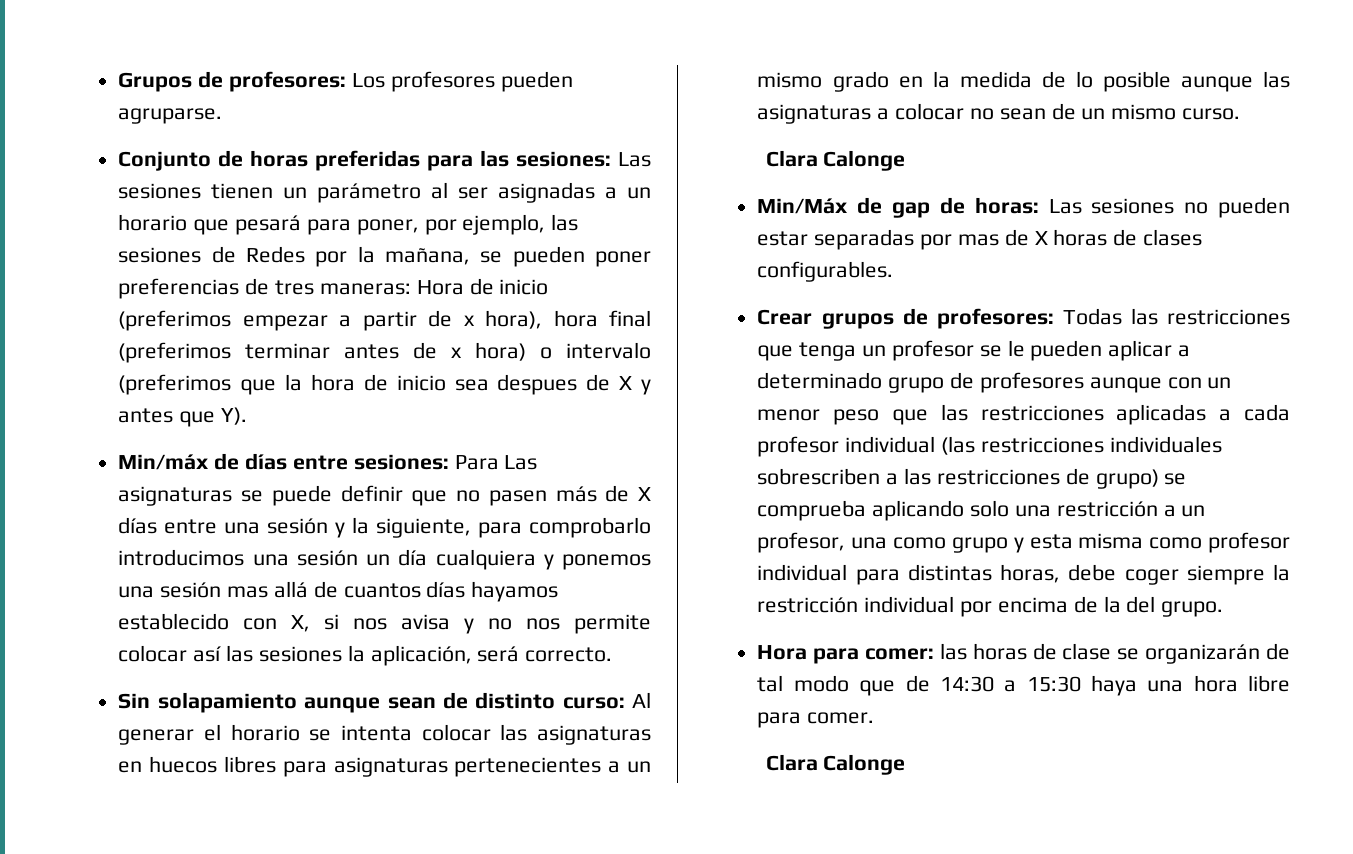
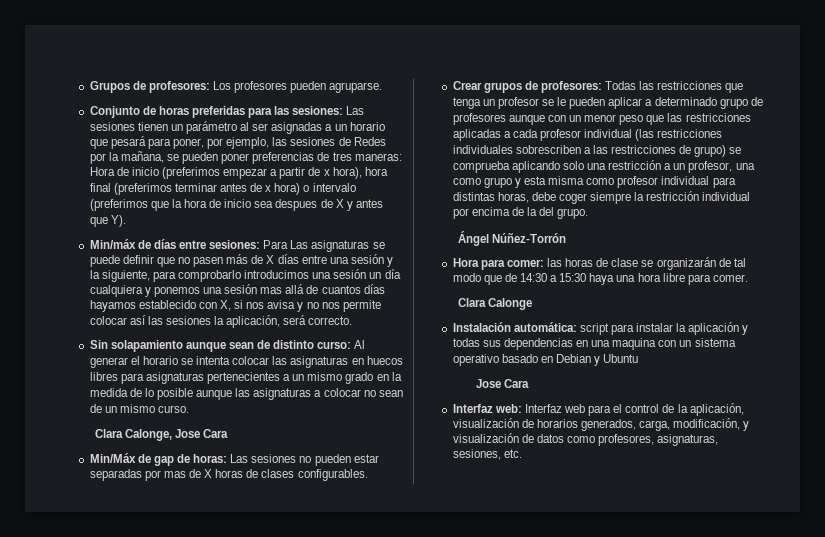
[823,150,906,171] Calonge -> [125,429,229,441] Calonge, Jose Cara
(1224, 609) none -> [458,231,567,246] // Ángel Núñez-Torrón
(906, 764) none -> [452,322,749,335] [452,338,736,350] [452,354,639,366] [476,379,530,388] [452,403,744,416] [452,418,750,431] [452,433,719,446] [452,449,522,460] // Instalación automática: script para instalar la aplicación y todas sus dependencias en una maquina con un sistema operativo basado en Debian y Ubuntu // Jose Cara // Interfaz web: Interfaz web para el control de la aplicación, visualización de horarios generados, carga, modificación, y visualización de datos como profesores, asignaturas, sesiones, etc.

